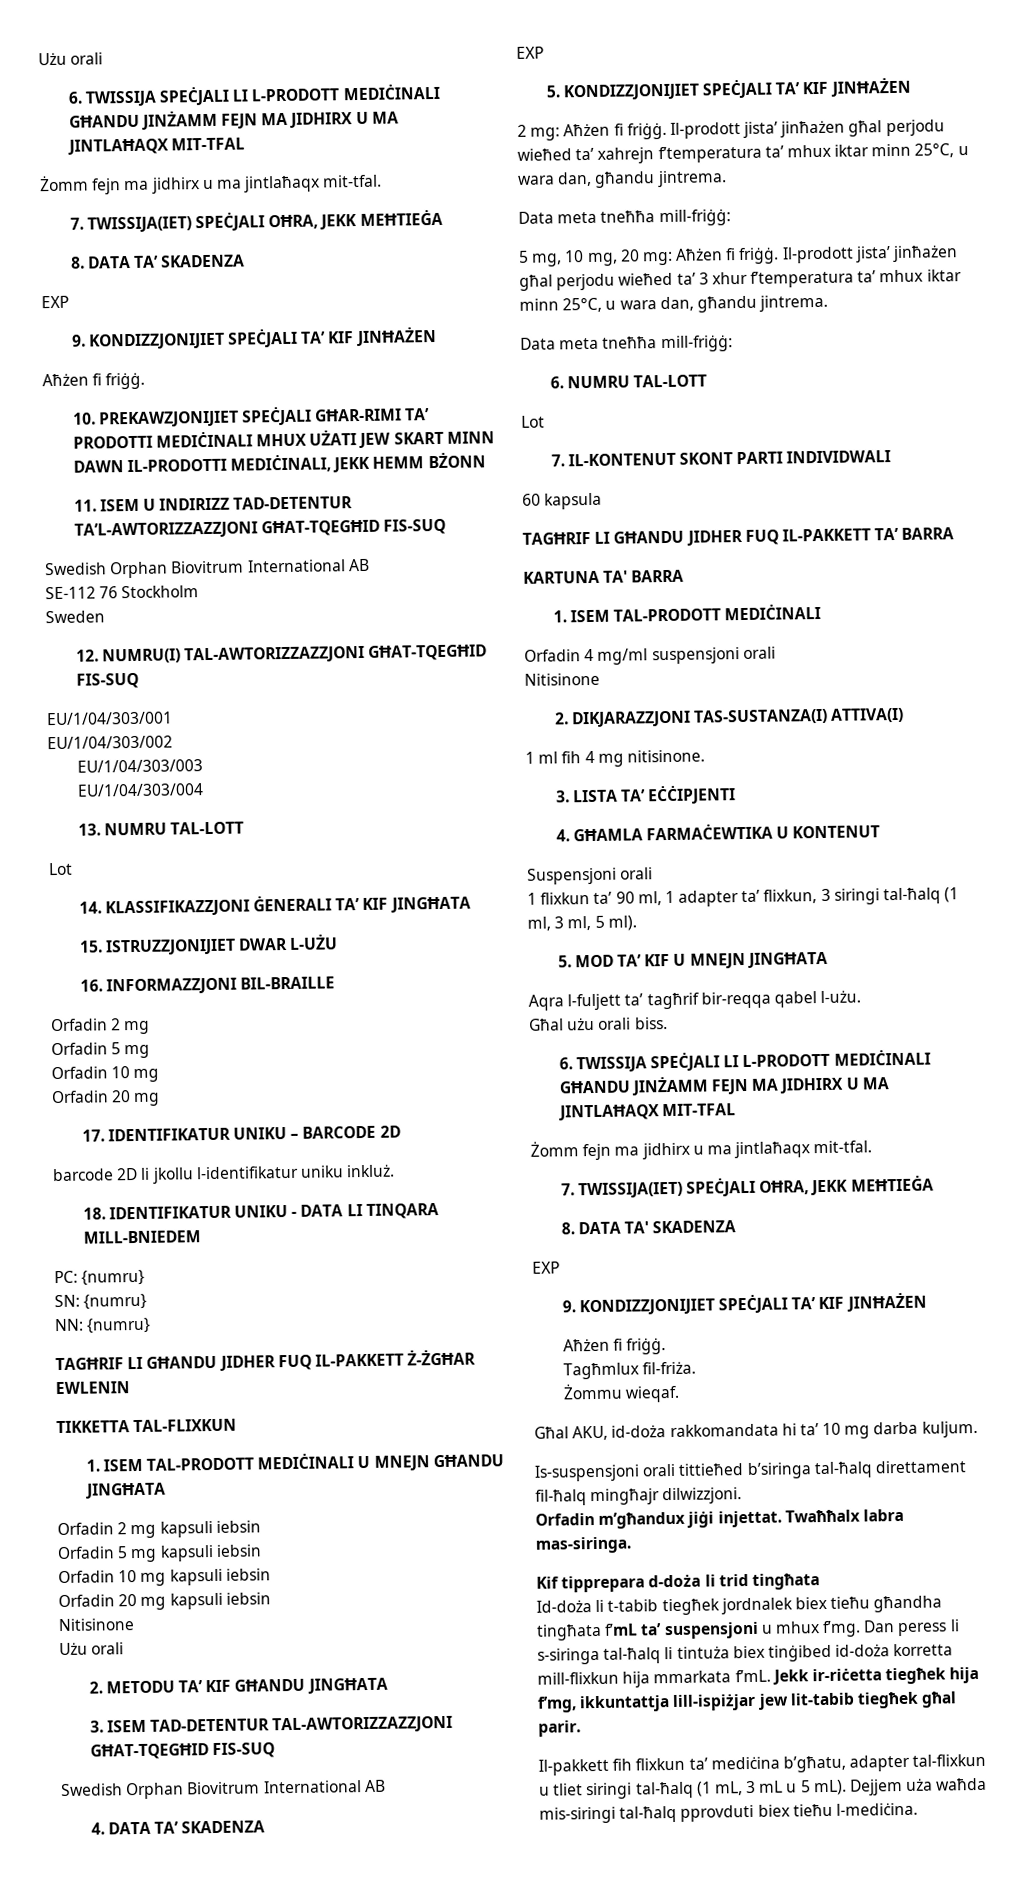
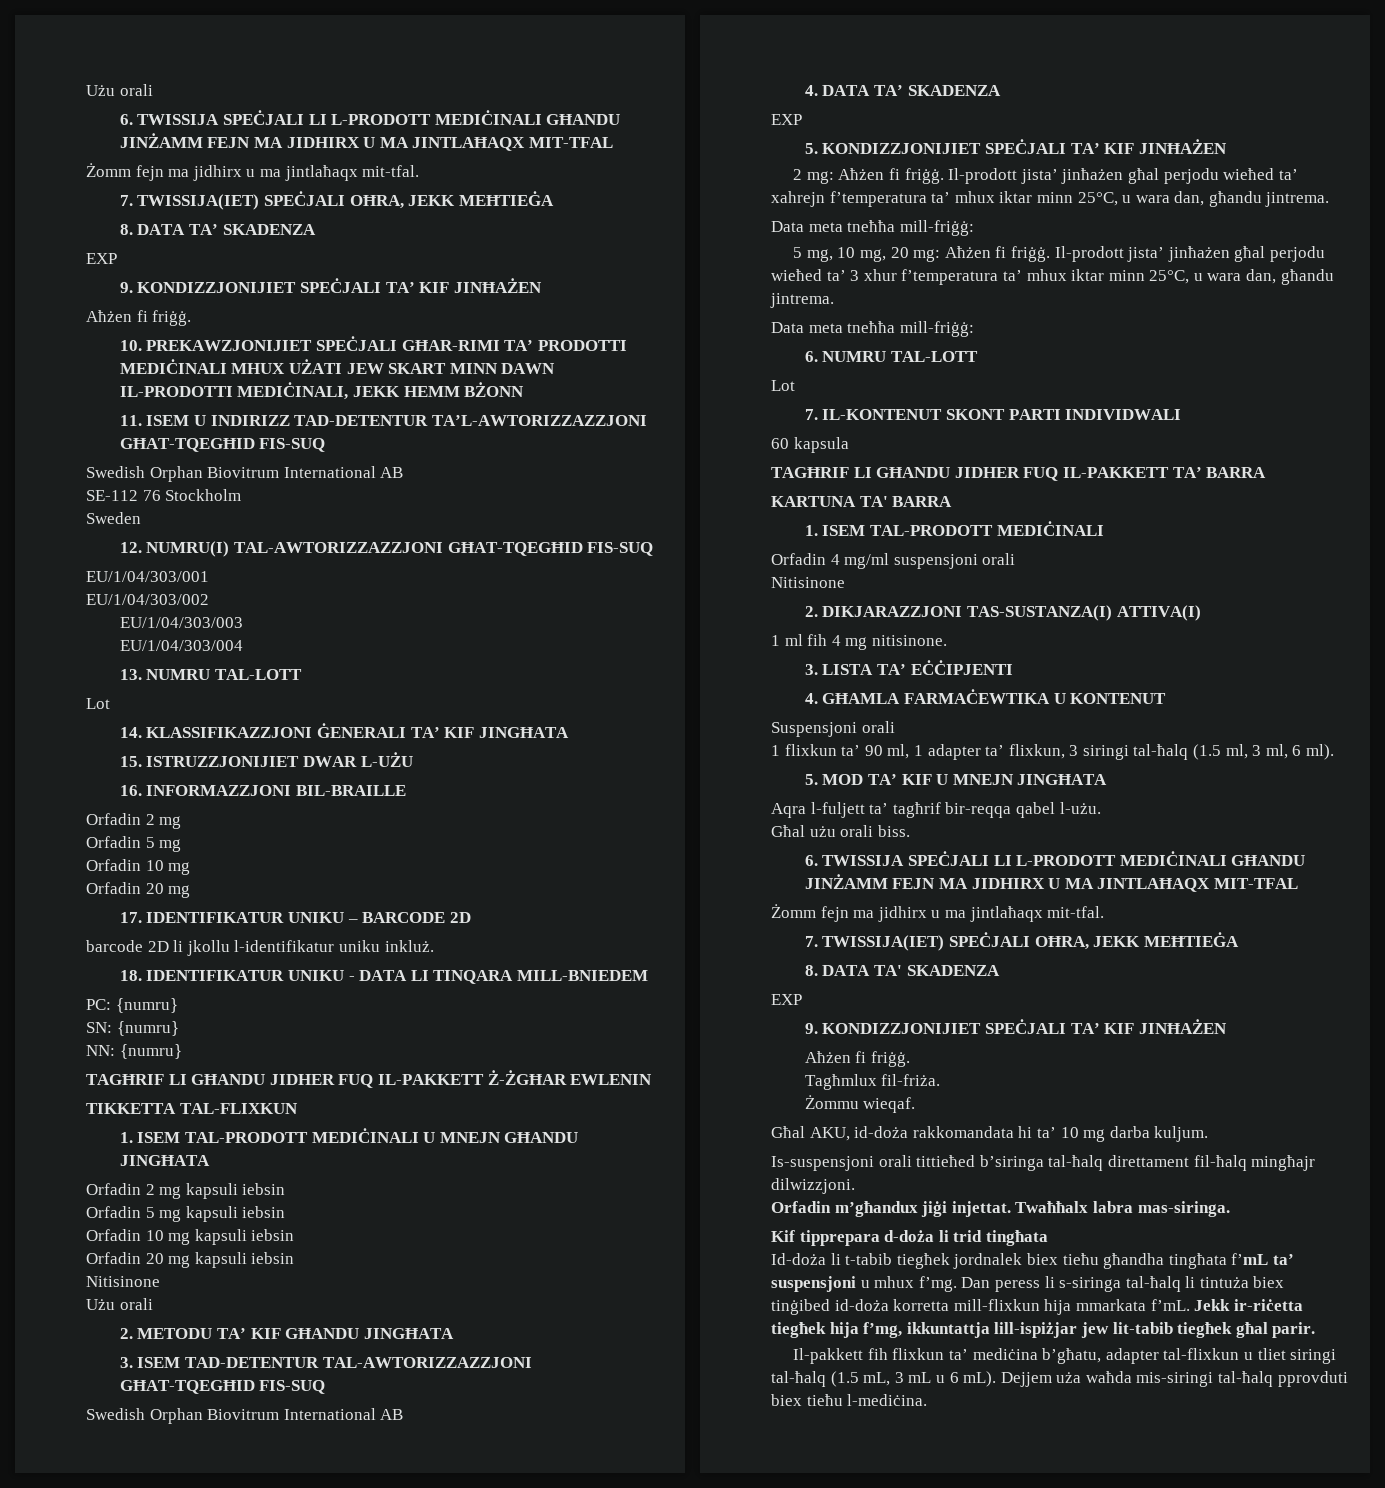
[944,887,960,903] (1 -> [1193,744,1222,760] (1.5
[594,915,605,928] 5 -> [1292,745,1302,756] 6
[696,1781,712,1797] (1 -> [830,1371,859,1387] (1.5
[800,1780,811,1793] 5 -> [949,1372,959,1383] 6

